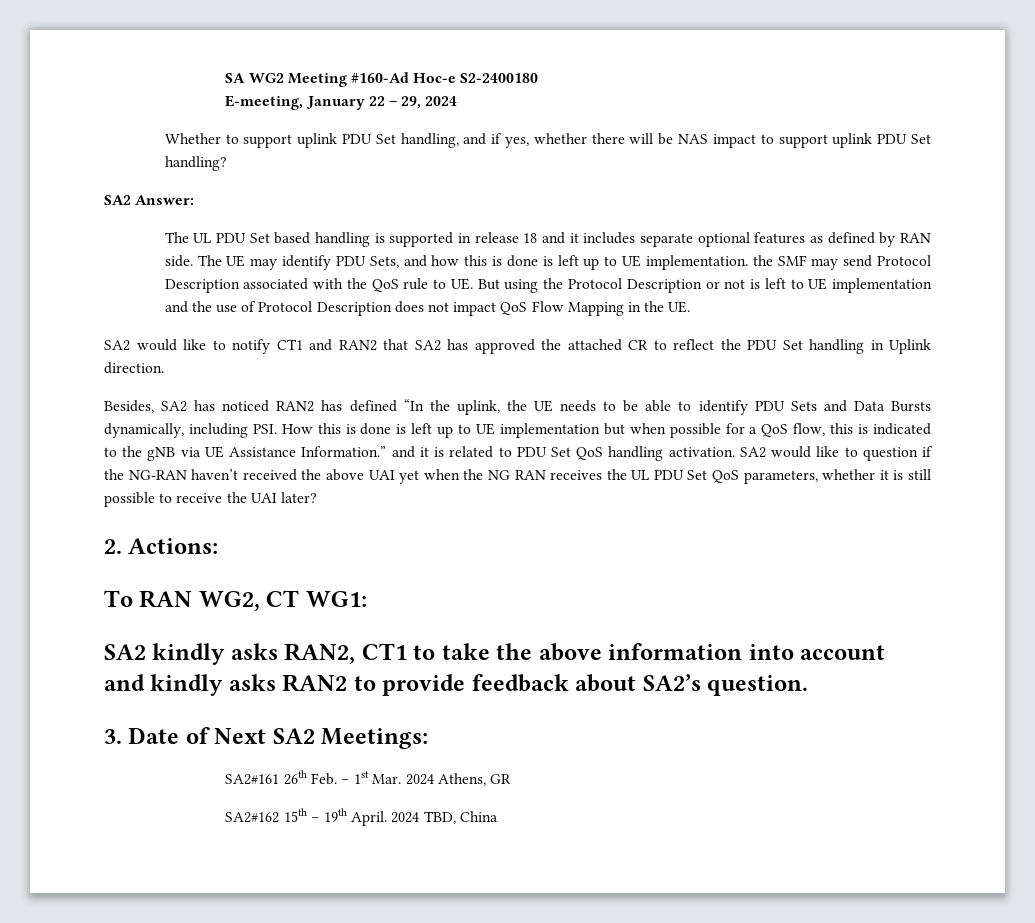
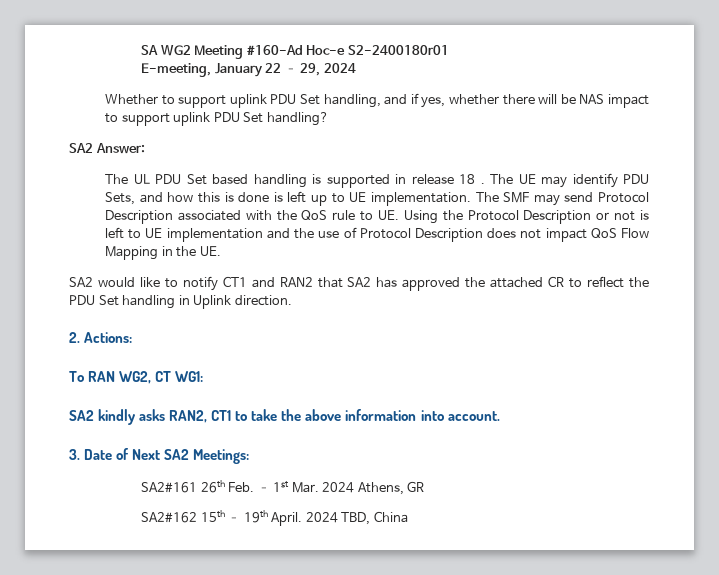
[460,73,539,83] S2-2400180 -> [347,45,449,55] S2-2400180r01
[542,232,932,247] [164,255,193,267] and it includes separate optional features as defined by RAN side. -> [480,183,485,184] .
[752,255,773,266] the -> [475,192,499,202] The
[477,279,539,293] But using -> [403,210,438,224] Using
[104,399,932,415] [104,423,931,438] [104,446,934,461] [104,469,932,484] [104,492,317,507] // Besides, SA2 has noticed RAN2 has defined “In the uplink, the UE needs to be able to identify PDU Sets and Data Bursts dynamically, including PSI. How this is done is left up to UE implementation but when possible for a QoS flow, this is indicated to the gNB via UE Assistance Information.” and it is related to PDU Set QoS handling activation. SA2 would like to question if the NG-RAN haven’t received the above UAI yet when the NG RAN receives the UL PDU Set QoS parameters, whether it is still possible to receive the UAI later? -> (292, 300) none
[800,645,886,660] [104,674,809,696] account and kindly asks RAN2 to provide feedback about SA2’s question. -> [447,411,500,421] account.

